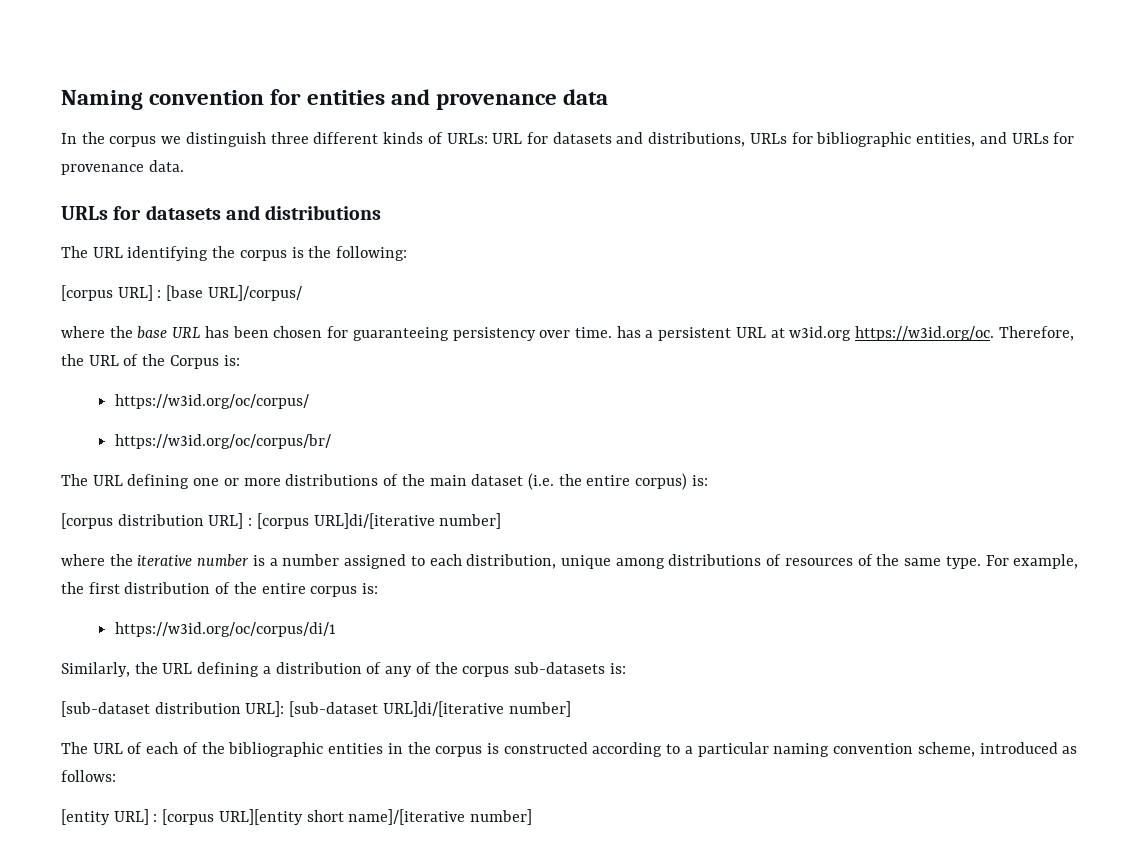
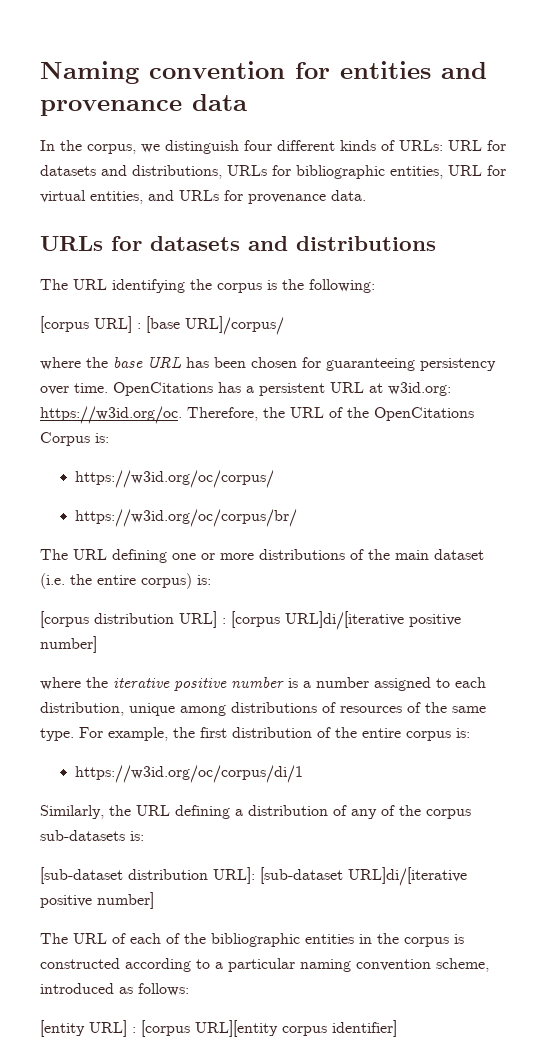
[109,136,157,147] corpus -> [87,144,136,154] corpus,
[270,132,309,144] three -> [244,140,272,151] four
(976, 140) none -> [448,165,506,176] [40,190,143,204] URL for virtual entities,
(612, 332) none -> [113,382,213,396] OpenCitations
[789,326,852,341] w3id.org -> [388,382,451,396] w3id.org:
(166, 360) none -> [374,407,474,421] OpenCitations
(435, 521) none -> [409,614,461,627] positive
(193, 560) none -> [174,678,227,691] positive
(504, 709) none -> [40,895,92,908] positive
[306,809,533,825] short name]/[iterative number] -> [282,1020,397,1037] corpus identifier]

